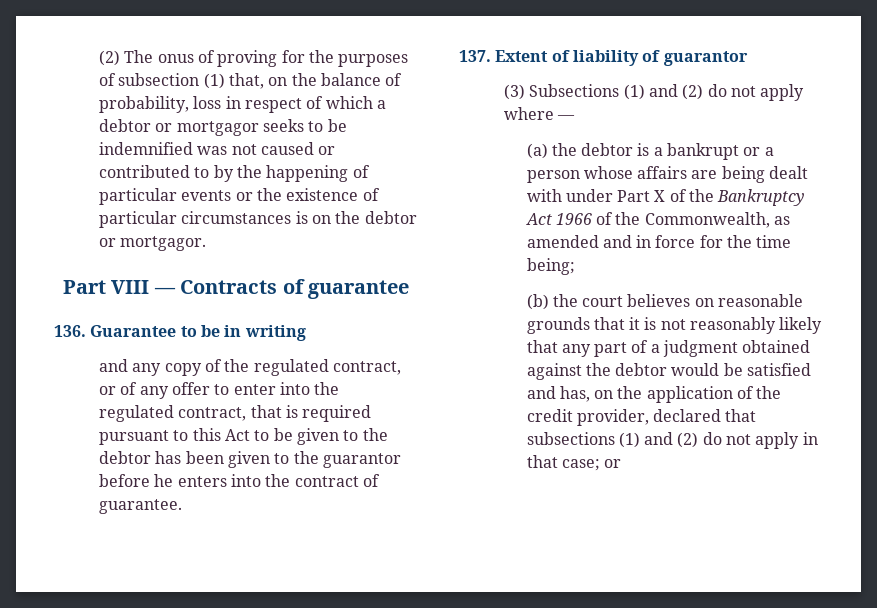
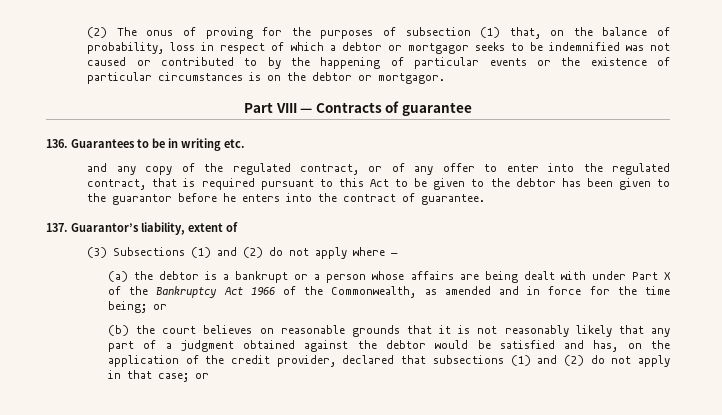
[90,325,177,337] Guarantee -> [71,139,135,148] Guarantees
(306, 333) none -> [224,139,245,148] etc.
[495,50,748,66] Extent of liability of guarantor -> [71,222,238,235] Guarantor’s liability, extent of
(575, 266) none -> [152,304,167,310] or

